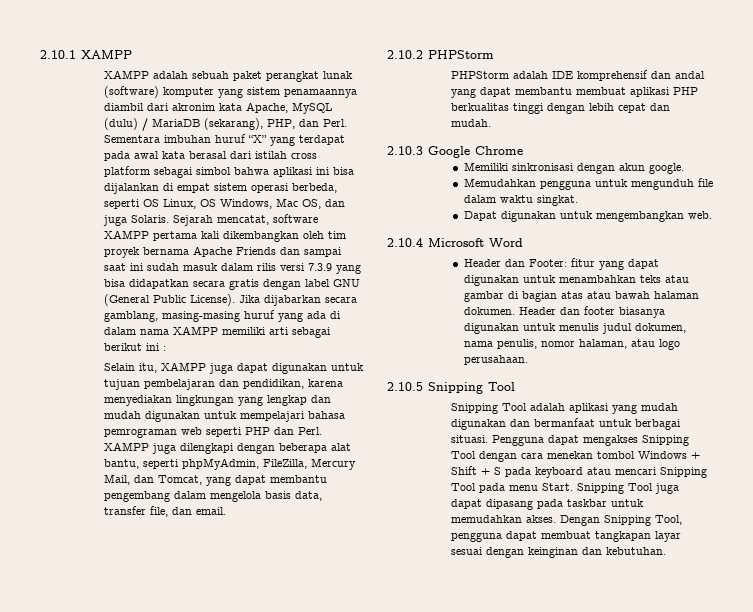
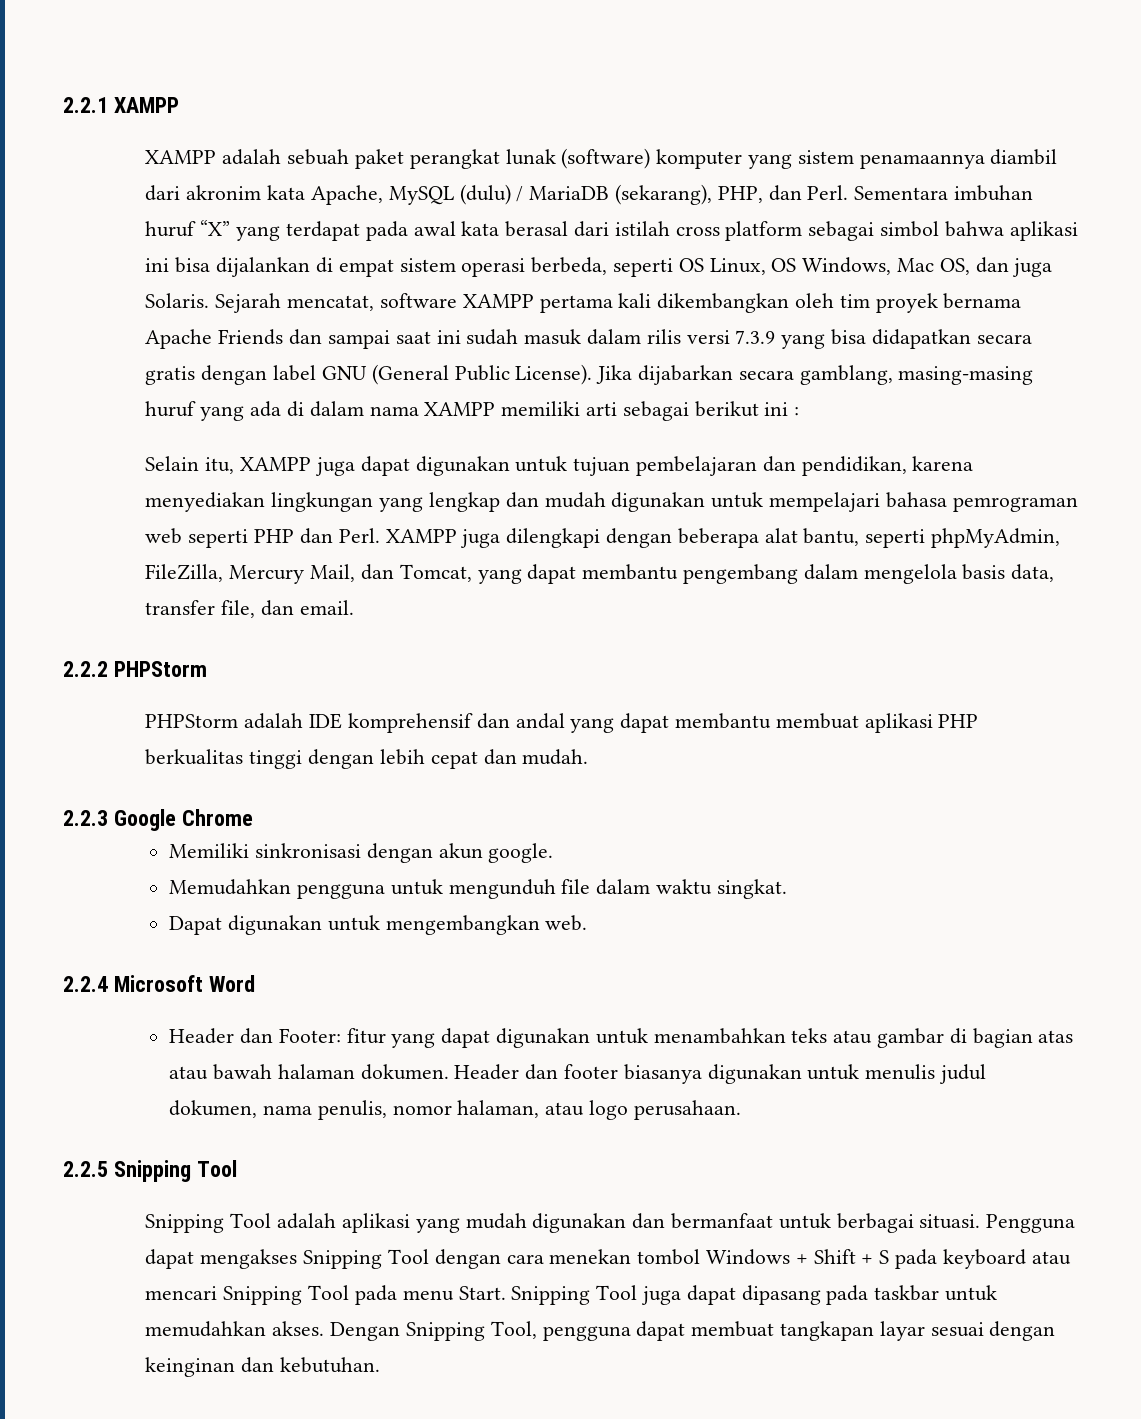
[40,50,76,59] 2.10.1 -> [63,97,108,113] 2.2.1
[387,50,423,59] 2.10.2 -> [63,661,108,677] 2.2.2
[387,146,423,155] 2.10.3 -> [63,810,108,826] 2.2.3
[387,238,423,247] 2.10.4 -> [63,976,108,992] 2.2.4
[387,382,423,391] 2.10.5 -> [63,1161,108,1177] 2.2.5

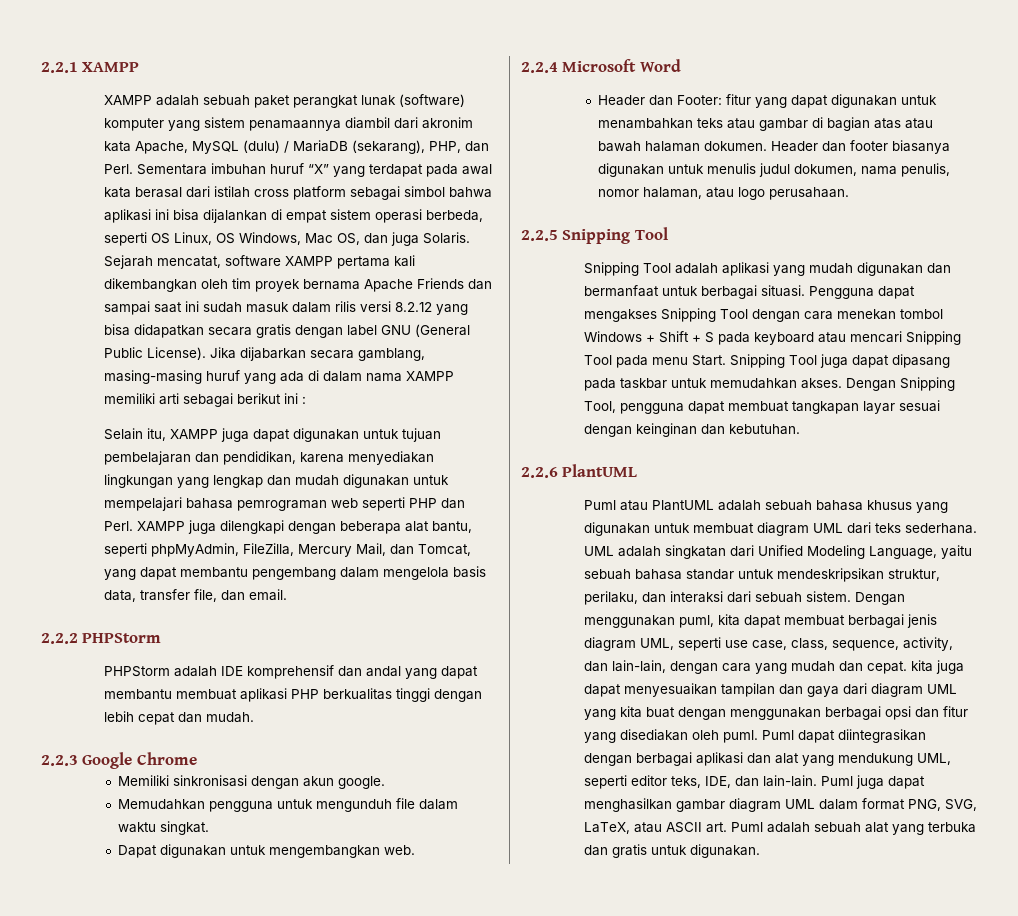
[735,330,776,344] 7.3.9 -> [394,302,432,312] 8.2.12
(381, 1365) none -> [521,464,638,478] [583,500,948,513] [583,522,977,536] [583,545,972,559] [583,568,940,582] [583,591,905,605] [583,614,937,628] [583,637,953,651] [583,660,964,674] [583,683,957,697] [583,706,968,720] [583,729,926,743] [583,752,951,766] [583,775,925,789] [583,798,977,812] [583,822,976,835] [583,844,760,858] // 2.2.6 PlantUML // Puml atau PlantUML adalah sebuah bahasa khusus yang digunakan untuk membuat diagram UML dari teks sederhana. UML adalah singkatan dari Unified Modeling Language, yaitu sebuah bahasa standar untuk mendeskripsikan struktur, perilaku, dan interaksi dari sebuah sistem. Dengan menggunakan puml, kita dapat membuat berbagai jenis diagram UML, seperti use case, class, sequence, activity, dan lain-lain, dengan cara yang mudah dan cepat. kita juga dapat menyesuaikan tampilan dan gaya dari diagram UML yang kita buat dengan menggunakan berbagai opsi dan fitur yang disediakan oleh puml. Puml dapat diintegrasikan dengan berbagai aplikasi dan alat yang mendukung UML, seperti editor teks, IDE, dan lain-lain. Puml juga dapat menghasilkan gambar diagram UML dalam format PNG, SVG, LaTeX, atau ASCII art. Puml adalah sebuah alat yang terbuka dan gratis untuk digunakan.

